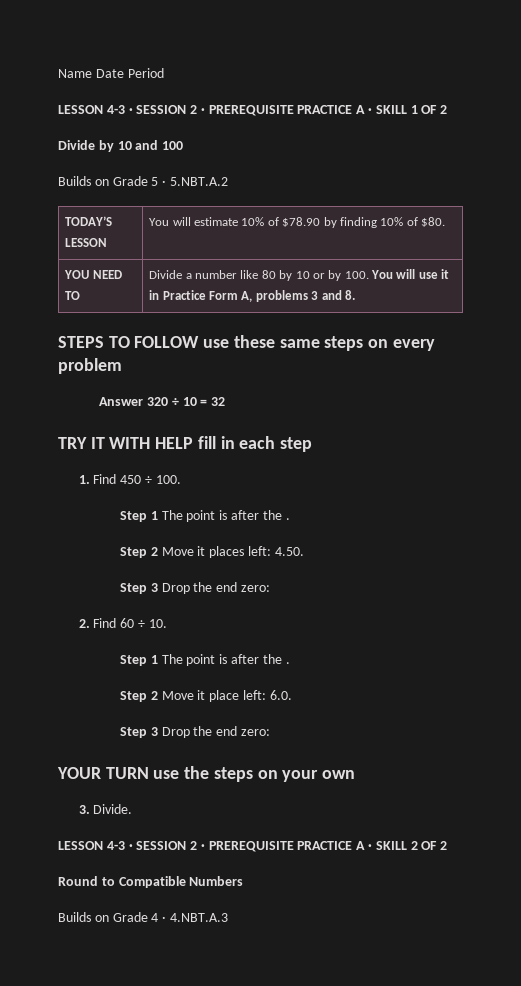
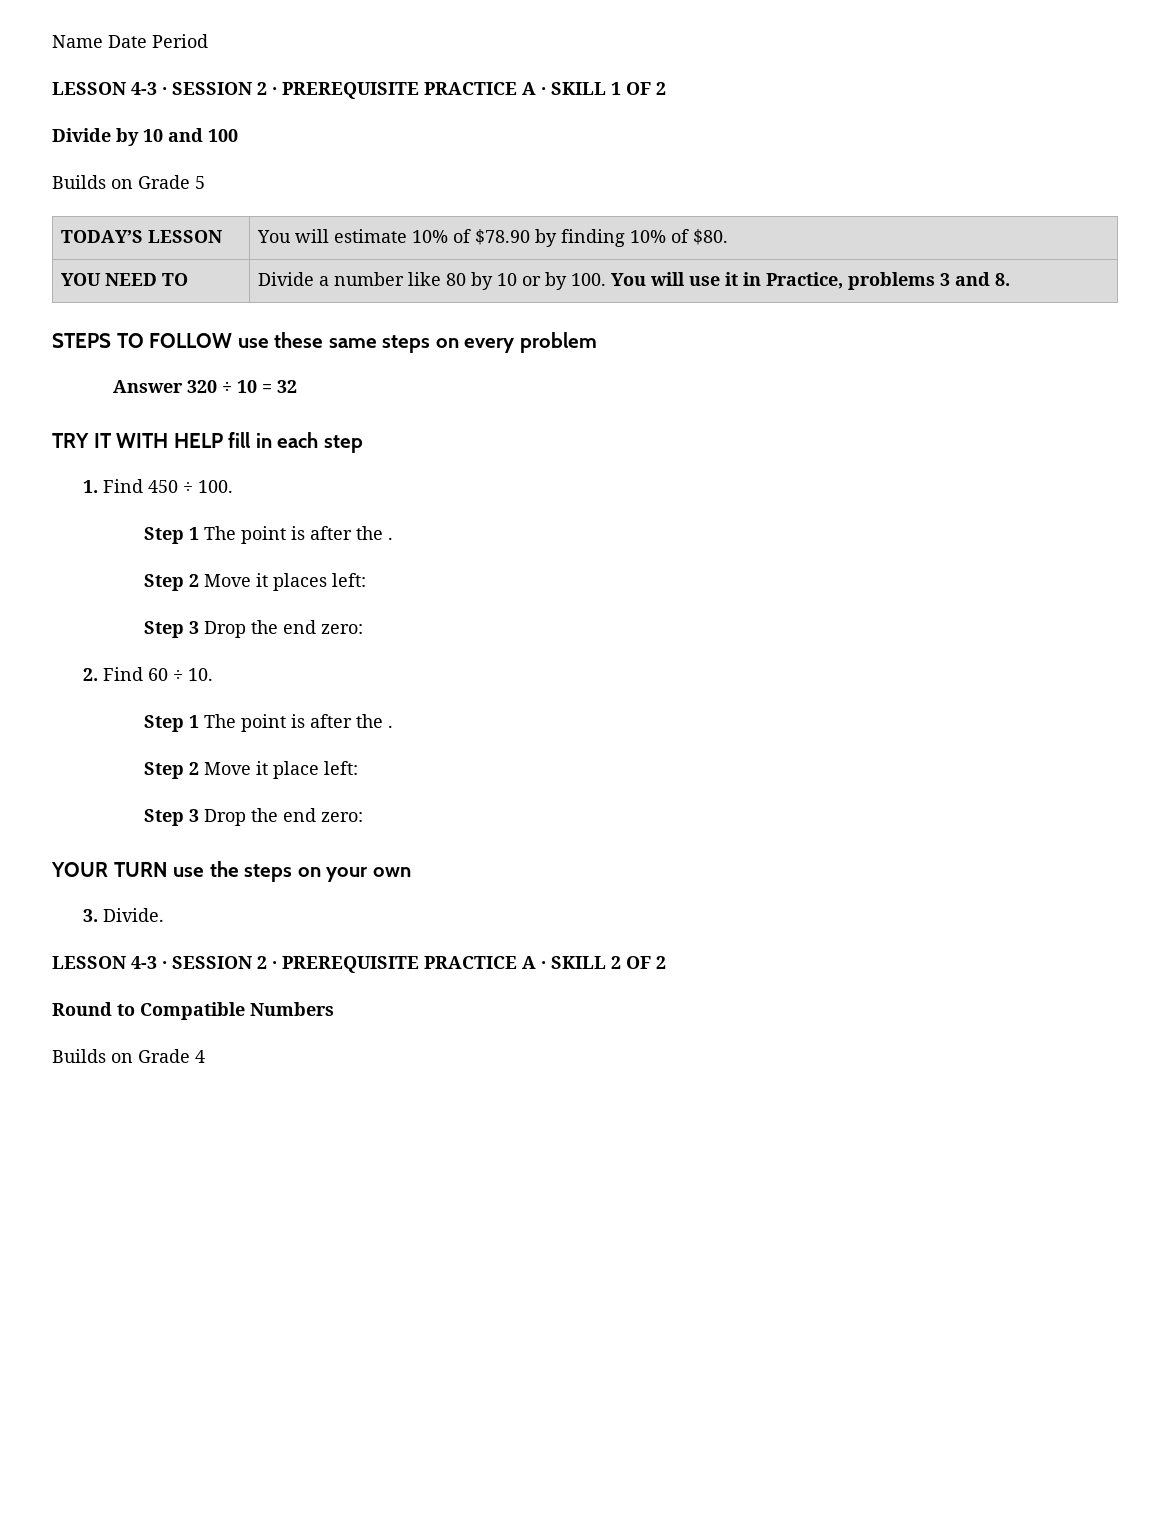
[162,177,228,186] · 5.NBT.A.2 -> (205, 182) none
[162,290,253,302] Practice Form A, -> [765,272,843,289] Practice,
[274,547,304,556] 4.50. -> (366, 580) none
[269,690,292,700] 6.0. -> (358, 768) none
[162,913,228,922] · 4.NBT.A.3 -> (205, 1056) none

